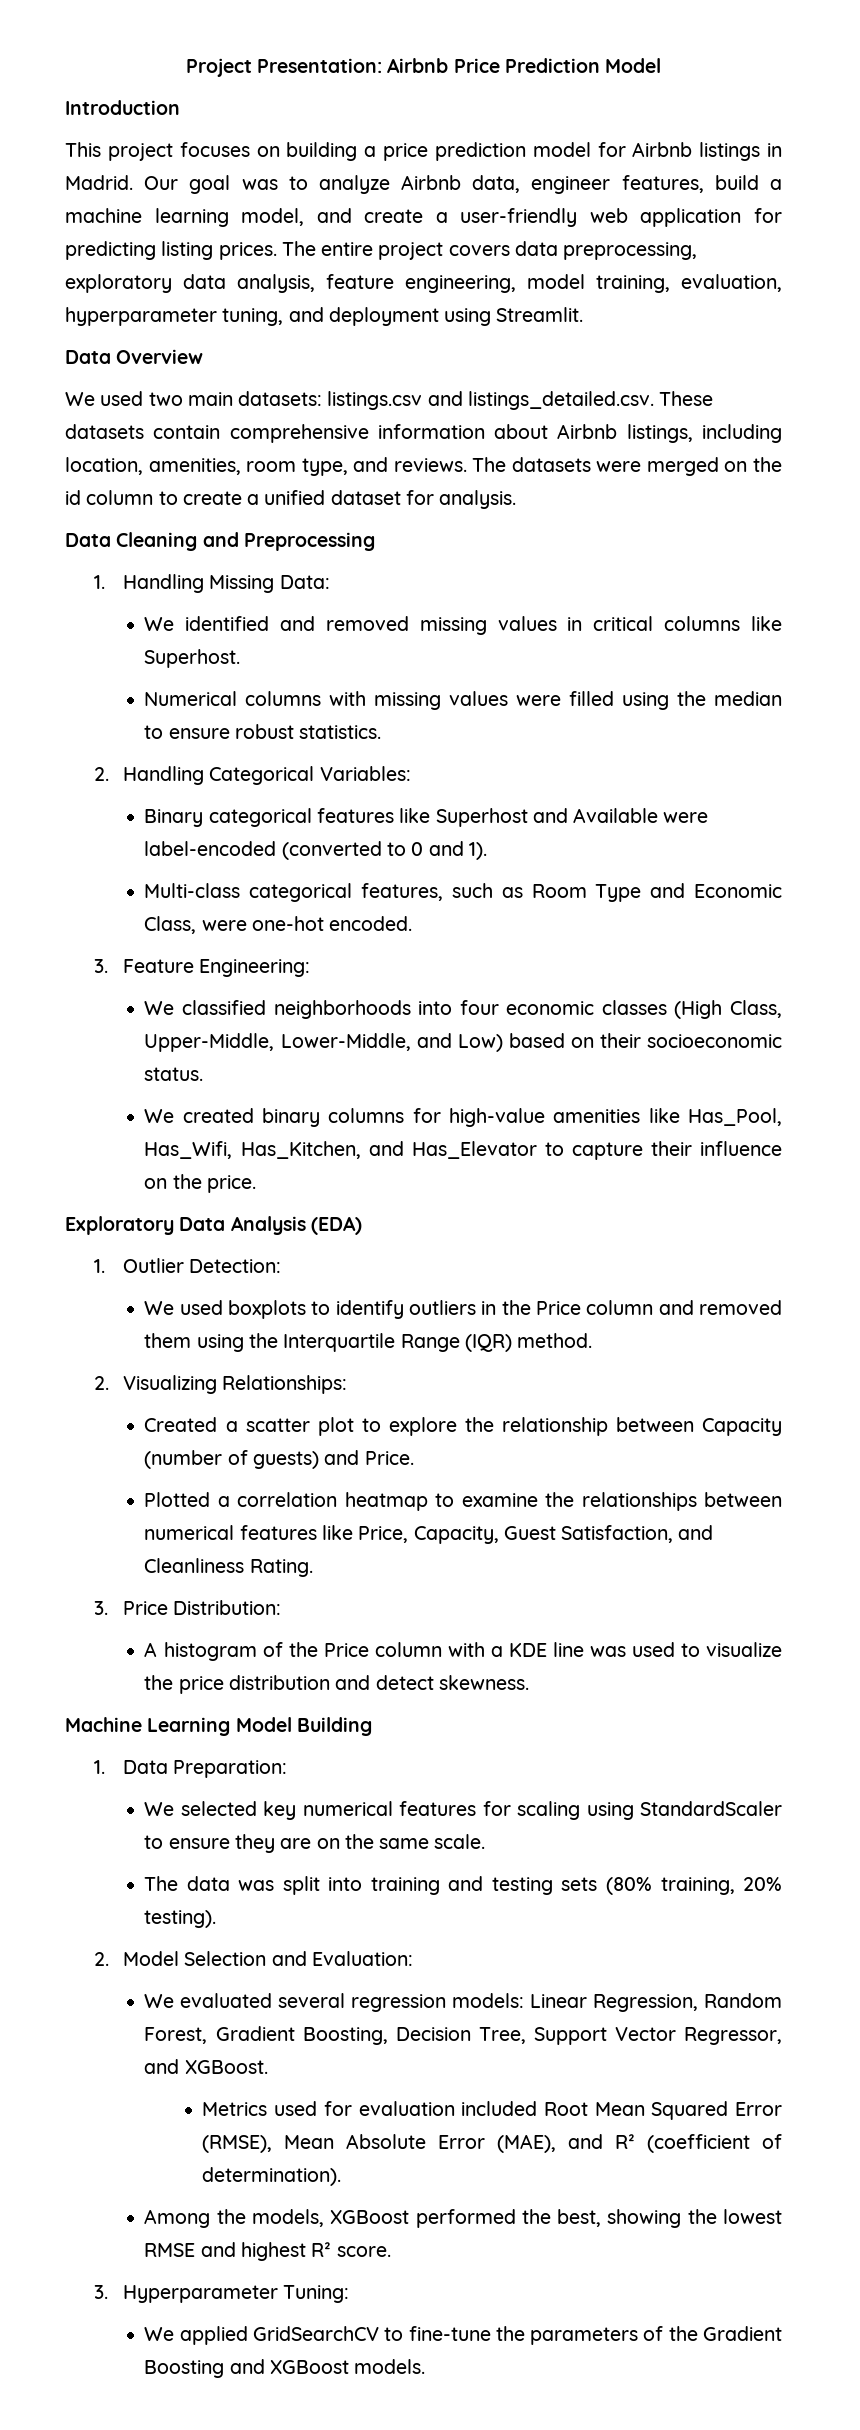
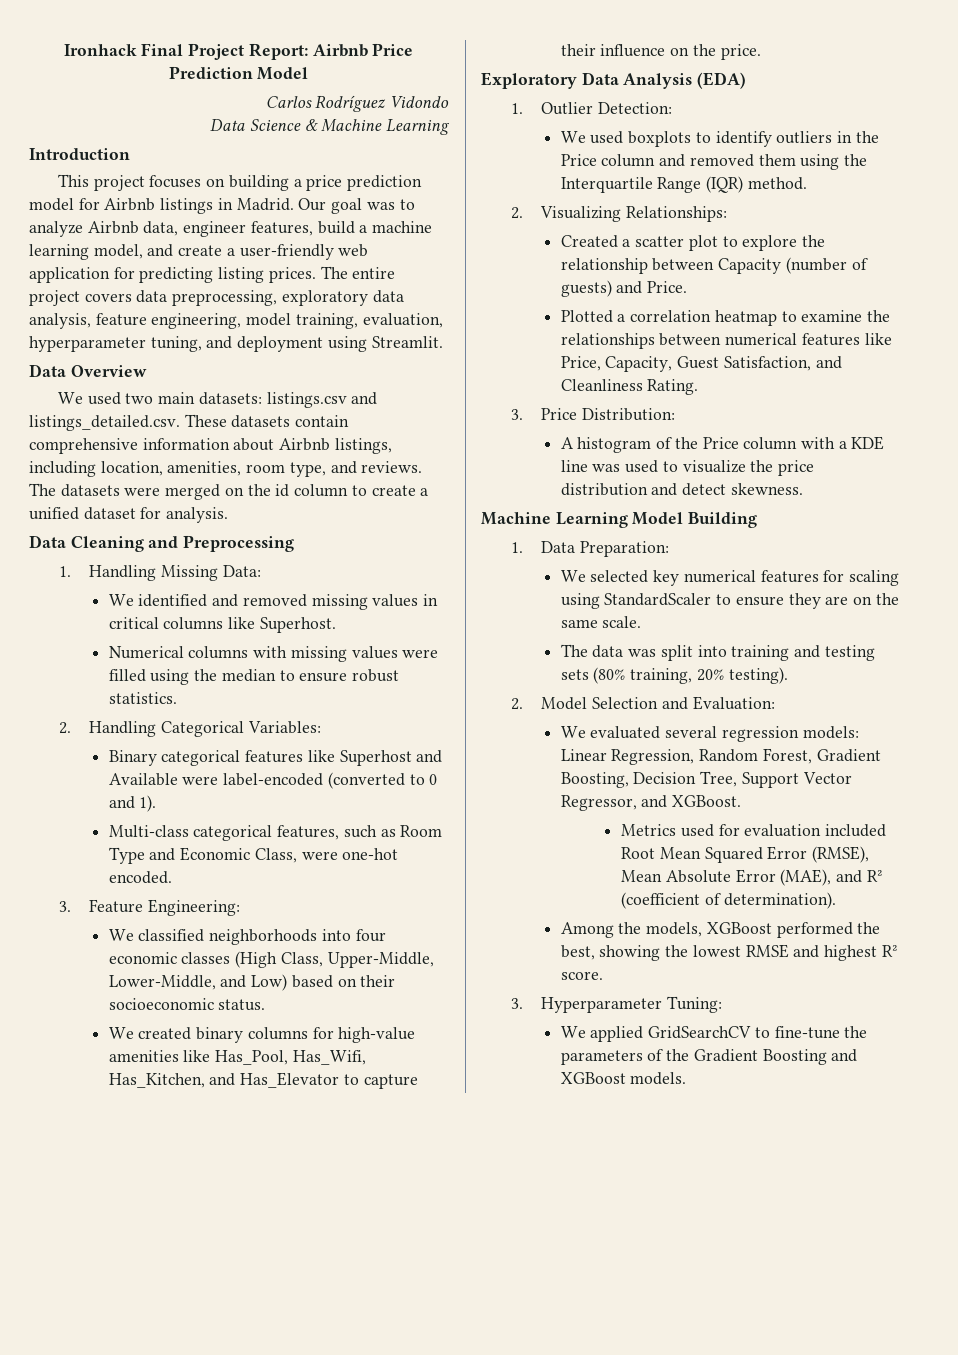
[185,58,383,77] Project Presentation: -> [63,43,308,60] Ironhack Final Project Report:
(662, 65) none -> [265,95,450,112] [210,119,451,135] // Carlos Rodríguez Vidondo // Data Science & Machine Learning

